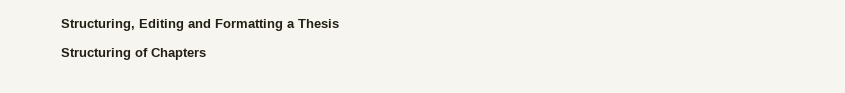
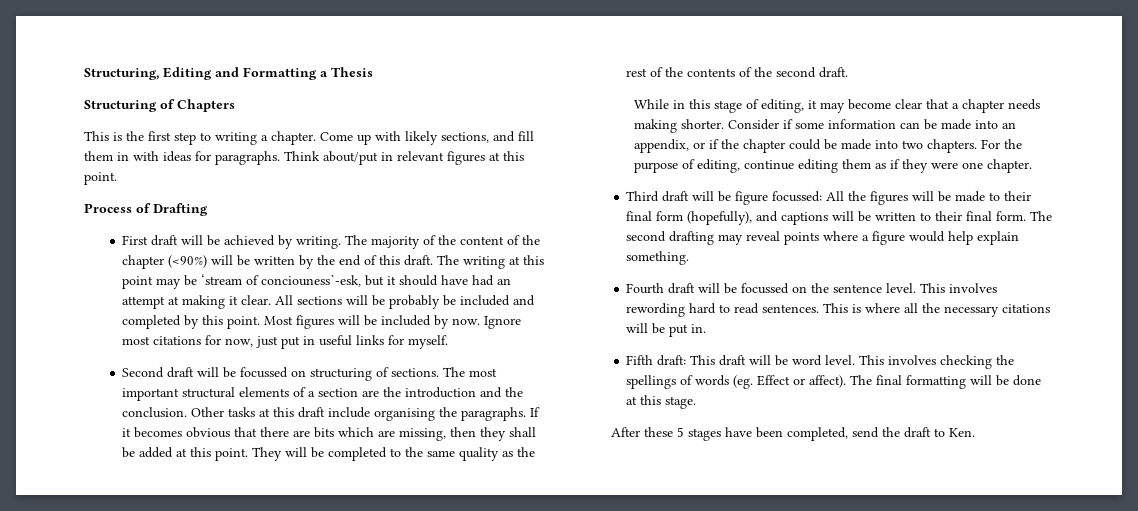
(206, 54) none -> [84,131,534,145] [84,151,524,165] [84,172,117,185] [84,203,208,216] [122,235,541,249] [122,255,545,269] [122,274,512,289] [122,295,536,309] [122,315,522,329] [122,335,449,349] [122,367,498,381] [122,387,524,401] [122,407,541,421] [122,427,537,441] [122,447,536,461] [626,67,849,78] [633,99,1040,113] [633,119,1016,133] [633,139,1022,153] [633,159,1032,173] [626,191,1032,205] [626,211,1053,225] [626,231,1020,245] [626,251,690,265] [626,283,998,294] [626,303,1051,317] [626,323,707,337] [626,355,1015,369] [626,375,1042,389] [626,395,697,409] [610,427,975,441] // This is the first step to writing a chapter. Come up with likely sections, and fill them in with ideas for paragraphs. Think about/put in relevant figures at this point. // Process of Drafting // First draft will be achieved by writing. The majority of the content of the chapter (<90%) will be written by the end of this draft. The writing at this point may be ‘stream of conciouness`-esk, but it should have had an attempt at making it clear. All sections will be probably be included and completed by this point. Most figures will be included by now. Ignore most citations for now, just put in useful links for myself. // Second draft will be focussed on structuring of sections. The most important structural elements of a section are the introduction and the conclusion. Other tasks at this draft include organising the paragraphs. If it becomes obvious that there are bits which are missing, then they shall be added at this point. They will be completed to the same quality as the rest of the contents of the second draft. // While in this stage of editing, it may become clear that a chapter needs making shorter. Consider if some information can be made into an appendix, or if the chapter could be made into two chapters. For the purpose of editing, continue editing them as if they were one chapter. // Third draft will be figure focussed: All the figures will be made to their final form (hopefully), and captions will be written to their final form. The second drafting may reveal points where a figure would help explain something. // Fourth draft will be focussed on the sentence level. This involves rewording hard to read sentences. This is where all the necessary citations will be put in. // Fifth draft: This draft will be word level. This involves checking the spellings of words (eg. Effect or affect). The final formatting will be done at this stage. // After these 5 stages have been completed, send the draft to Ken.

